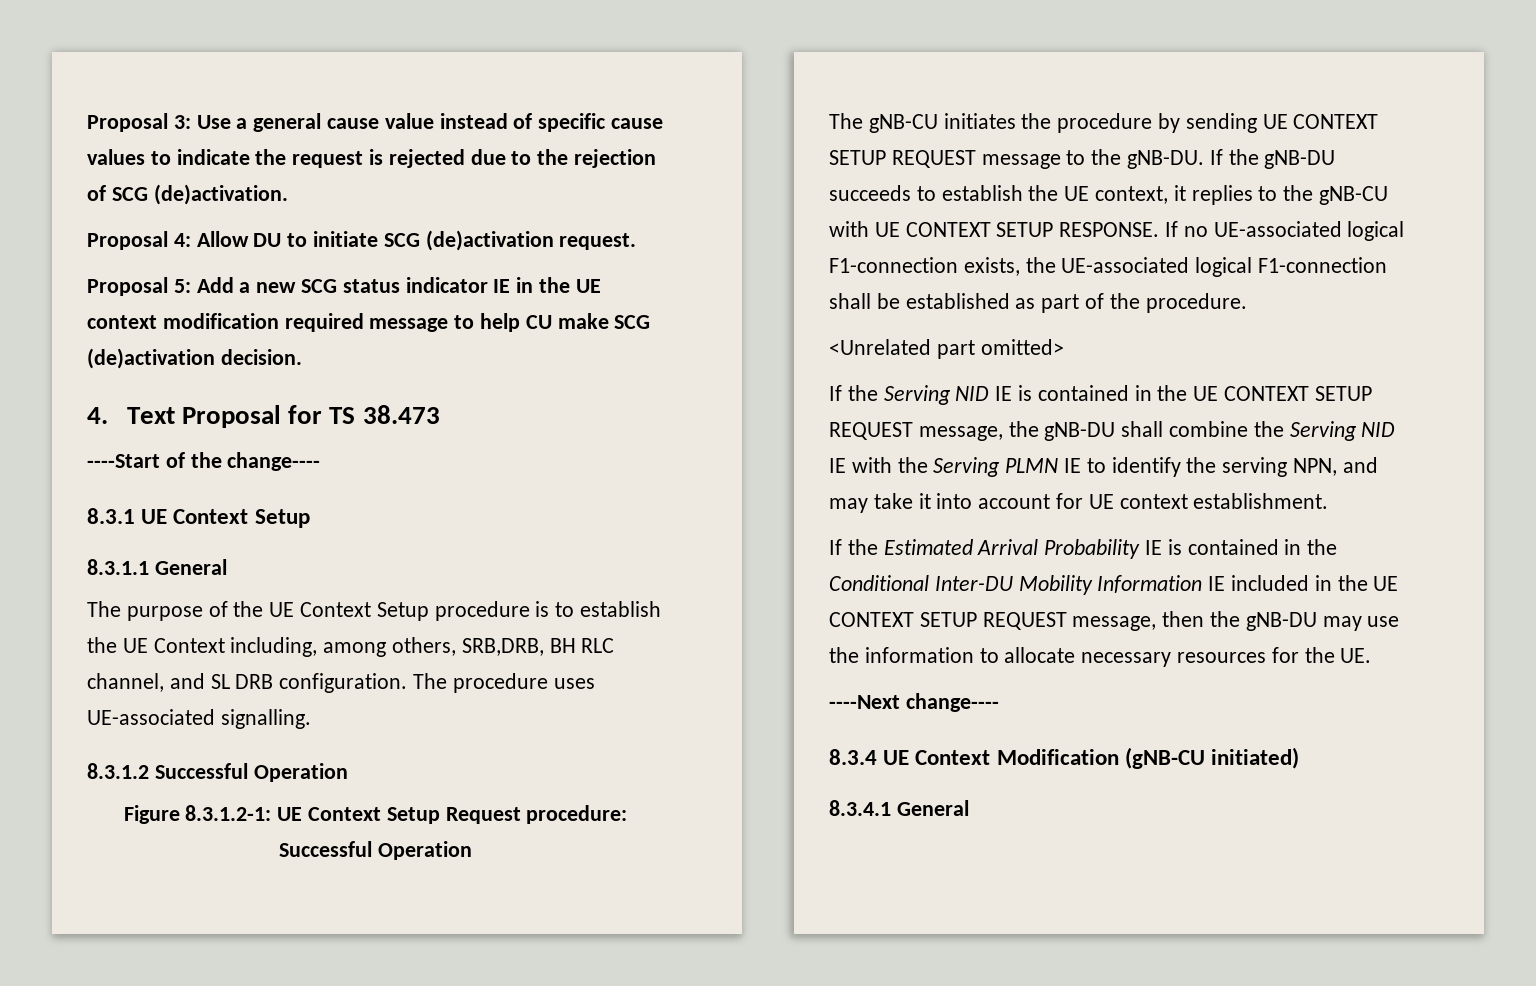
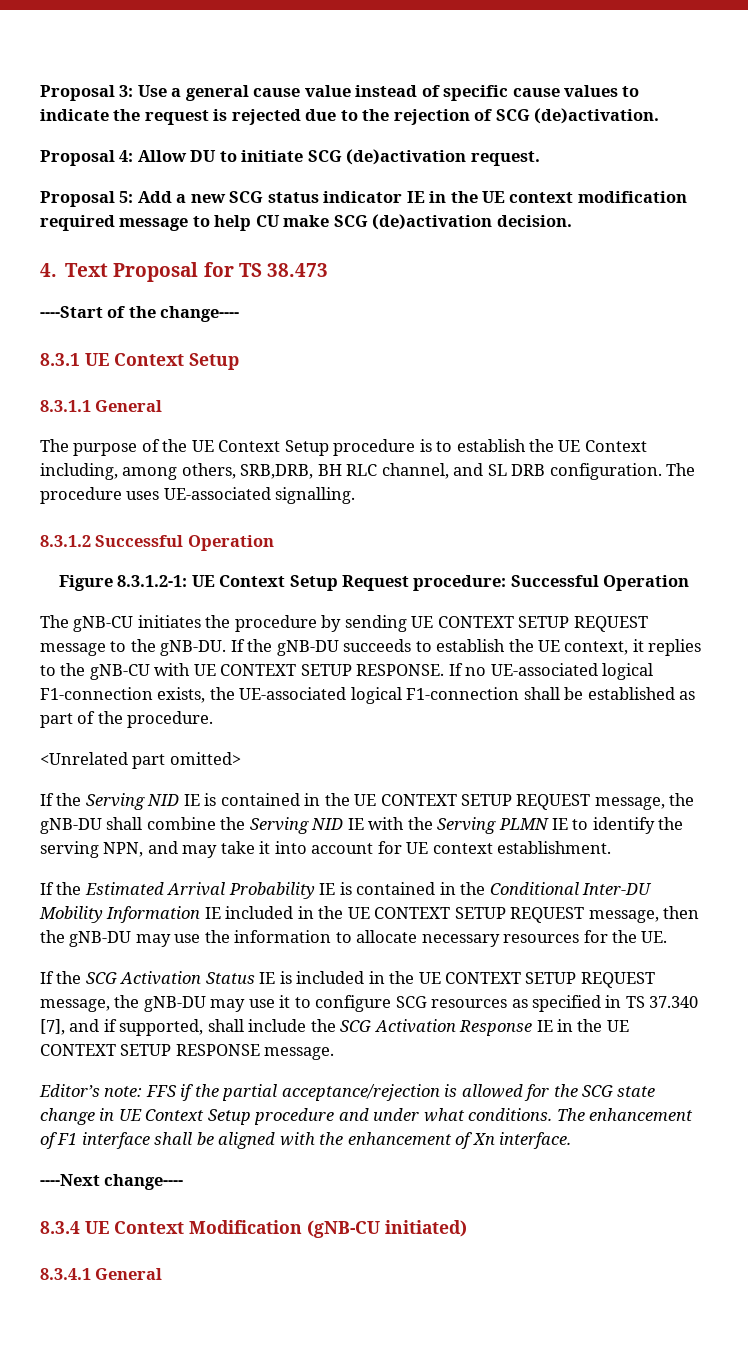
(1372, 655) none -> [40,971,655,988] [40,995,699,1012] [40,1019,629,1036] [40,1044,335,1060] [39,1084,656,1101] [40,1108,694,1125] [40,1132,572,1149] // If the SCG Activation Status IE is included in the UE CONTEXT SETUP REQUEST message, the gNB-DU may use it to configure SCG resources as specified in TS 37.340 [7], and if supported, shall include the SCG Activation Response IE in the UE CONTEXT SETUP RESPONSE message. // Editor’s note: FFS if the partial acceptance/rejection is allowed for the SCG state change in UE Context Setup procedure and under what conditions. The enhancement of F1 interface shall be aligned with the enhancement of Xn interface.

